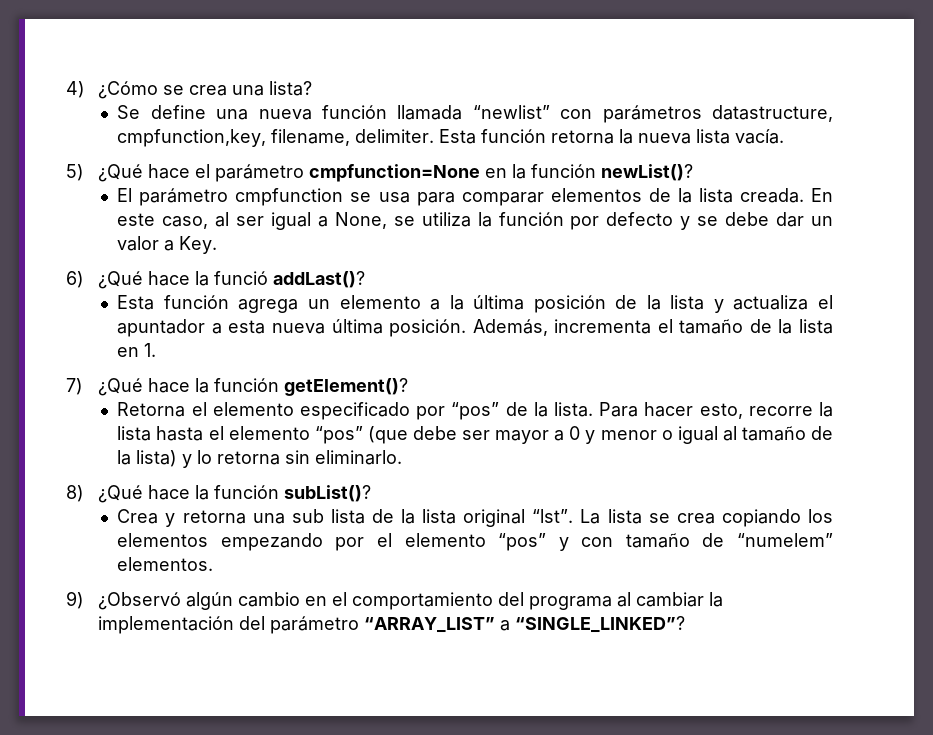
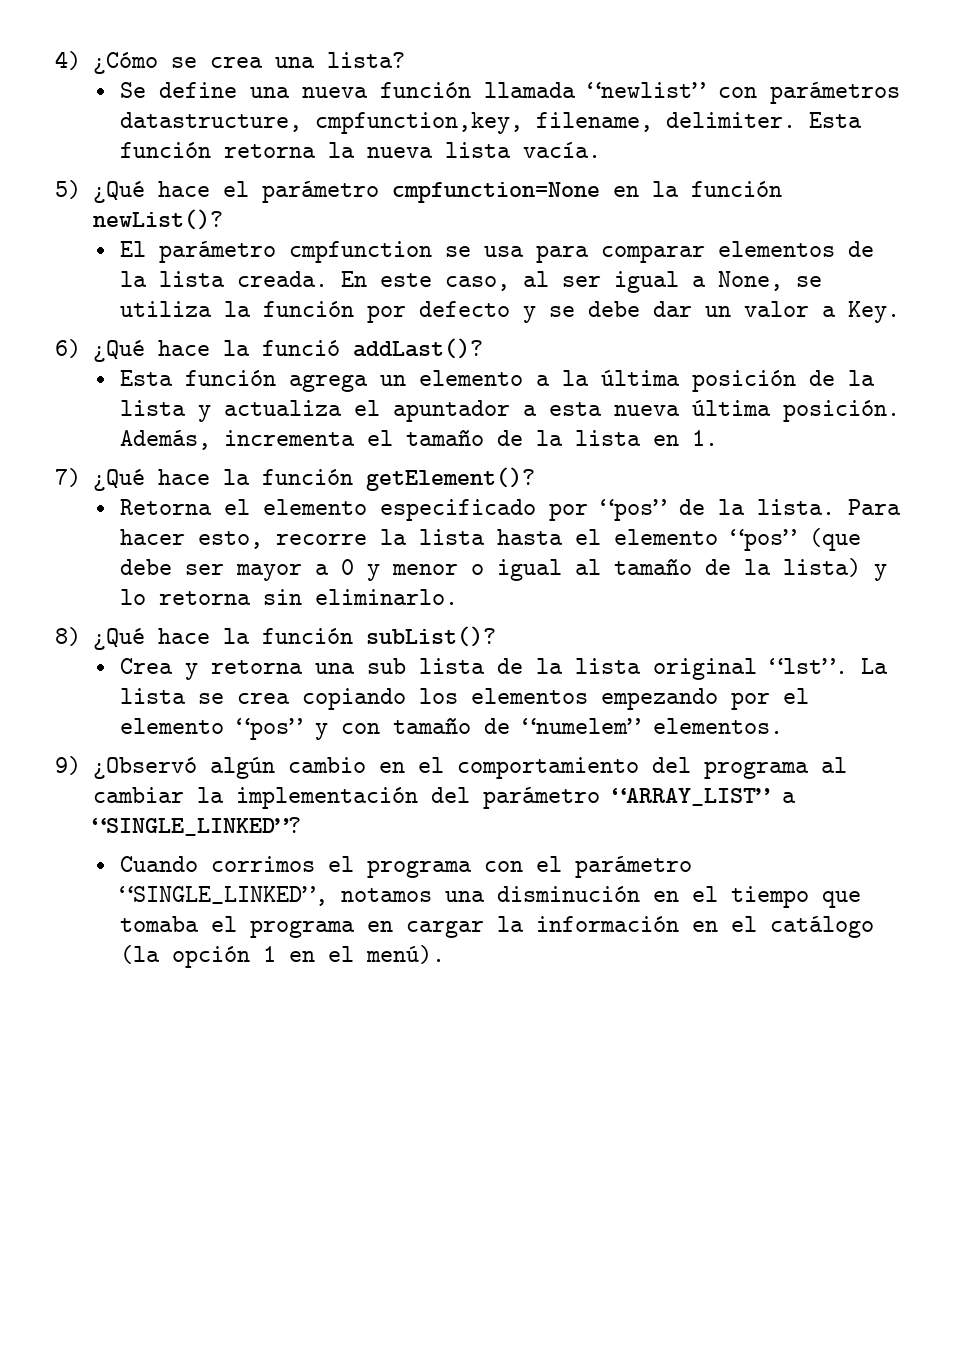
(685, 624) none -> [119,856,692,878] [119,886,861,908] [119,916,874,938] [119,945,445,968] // Cuando corrimos el programa con el parámetro “SINGLE_LINKED”, notamos una disminución en el tiempo que tomaba el programa en cargar la información en el catálogo (la opción 1 en el menú).

